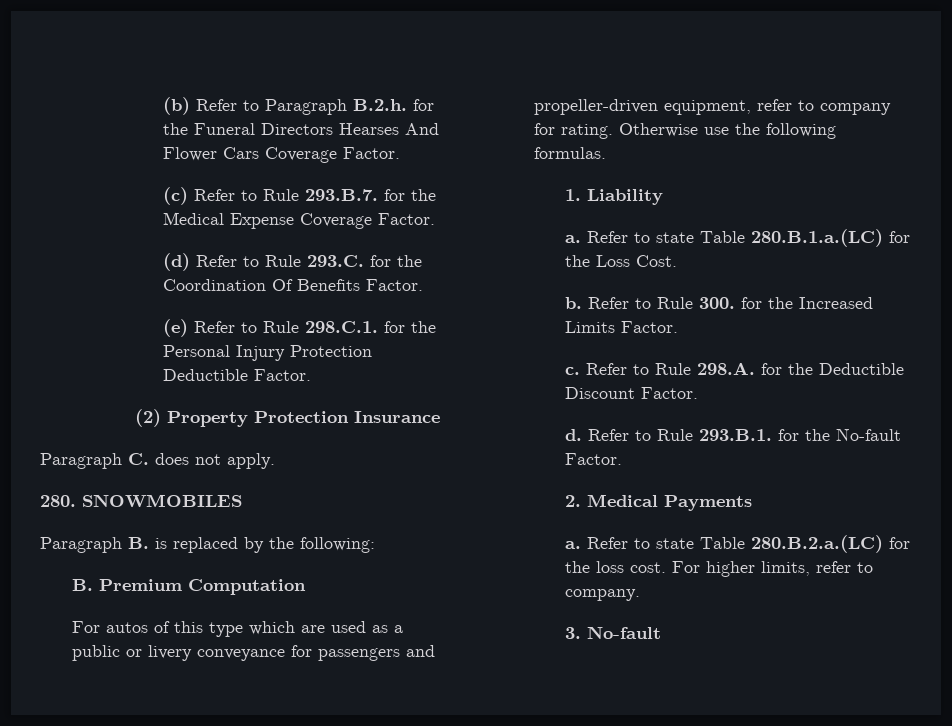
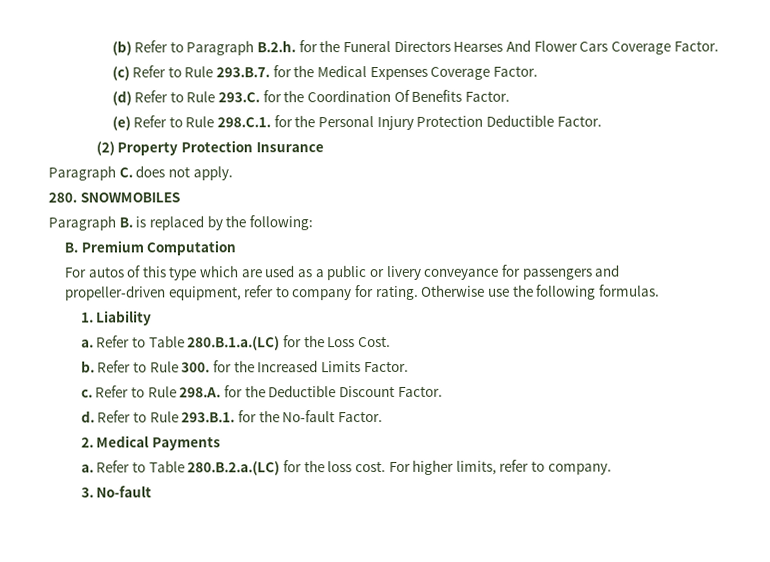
[230,213,294,229] Expense -> [369,66,428,81] Expenses
[656,232,695,243] state -> (147, 342) none
[656,538,695,549] state -> (147, 467) none

